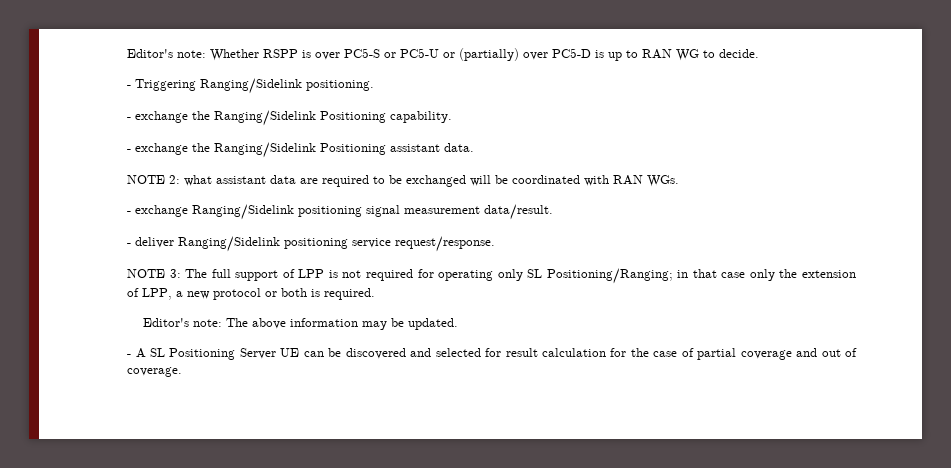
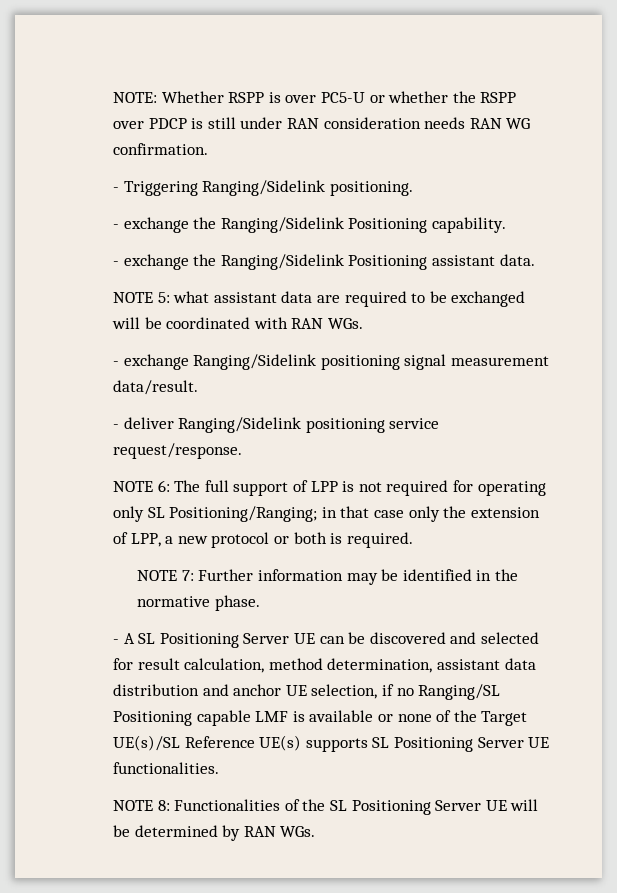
[127,49,207,58] Editor's note: -> [113,92,158,103] NOTE:
[344,48,760,61] PC5-S or PC5-U or (partially) over PC5-D is up to RAN WG to decide. -> [321,91,517,103] [113,117,531,129] [113,143,209,155] PC5-U or whether the RSPP over PDCP is still under RAN consideration needs RAN WG confirmation.
[169,175,181,184] 2: -> [157,292,170,303] 5:
[169,269,181,278] 3: -> [157,480,170,492] 6:
[143,318,459,330] Editor's note: The above information may be updated. -> [137,569,518,585] [137,595,260,611] NOTE 7: Further information may be identified in the normative phase.
[541,348,858,360] [127,367,183,377] calculation for the case of partial coverage and out of coverage. -> [184,658,536,673] [113,684,501,700] [113,710,528,726] [113,735,550,752] [113,762,220,774] [113,799,539,815] [113,825,316,841] calculation, method determination, assistant data distribution and anchor UE selection, if no Ranging/SL Positioning capable LMF is available or none of the Target UE(s)/SL Reference UE(s) supports SL Positioning Server UE functionalities. // NOTE 8: Functionalities of the SL Positioning Server UE will be determined by RAN WGs.

